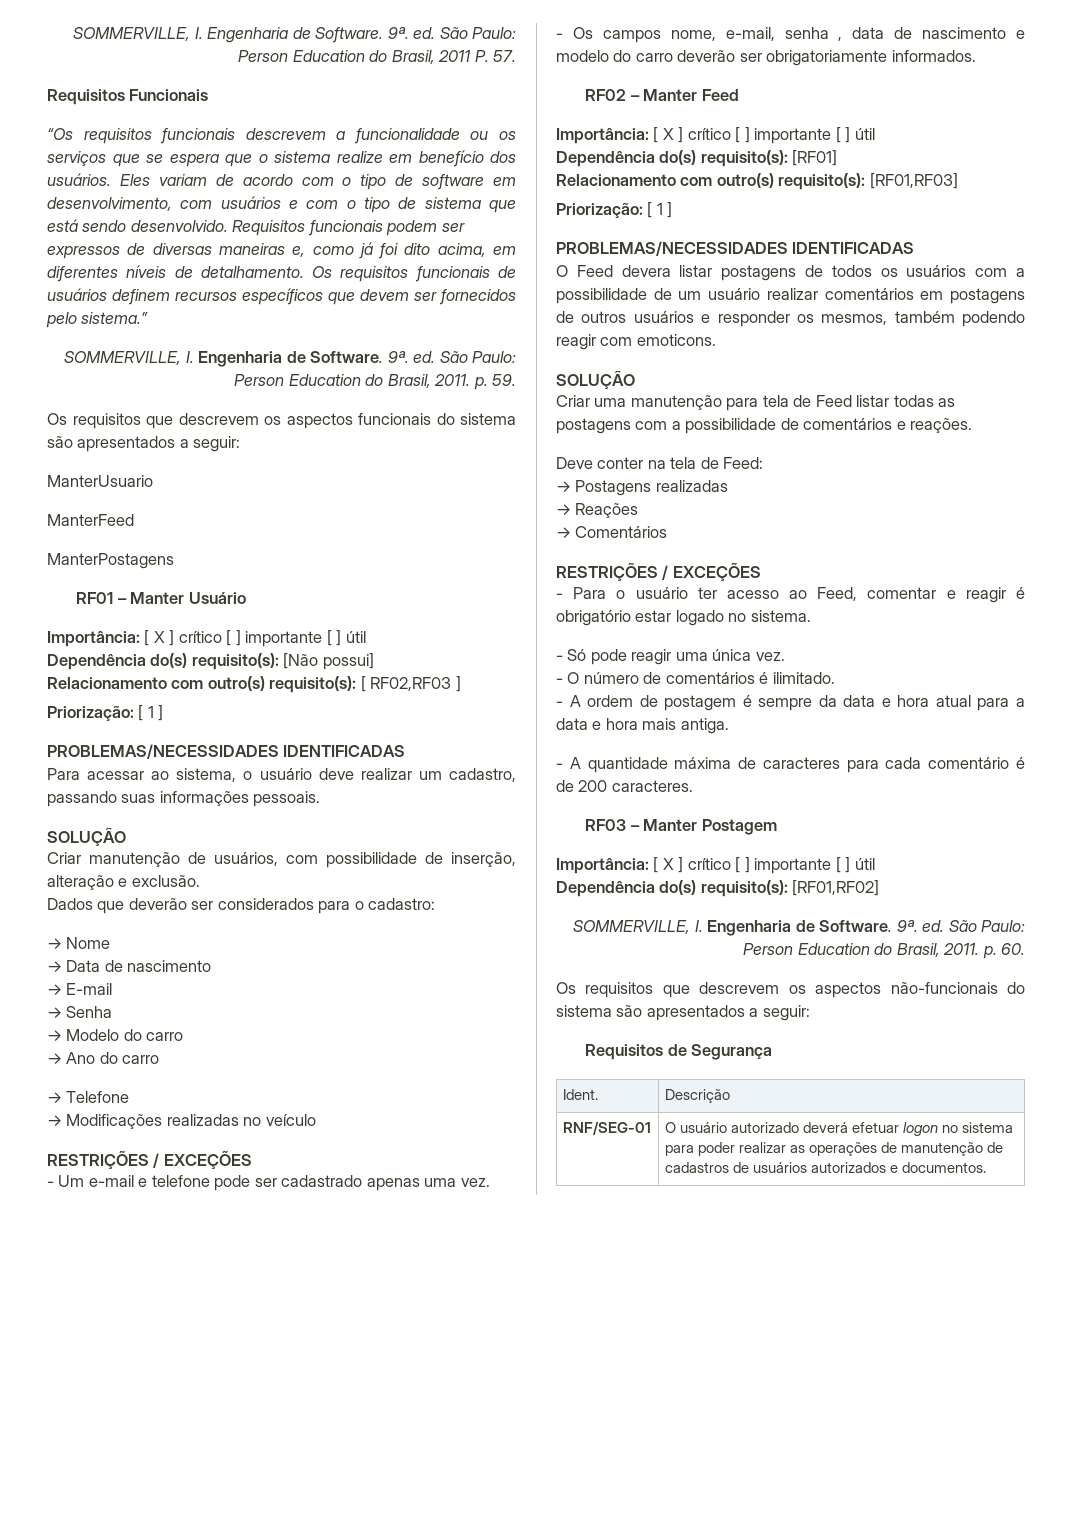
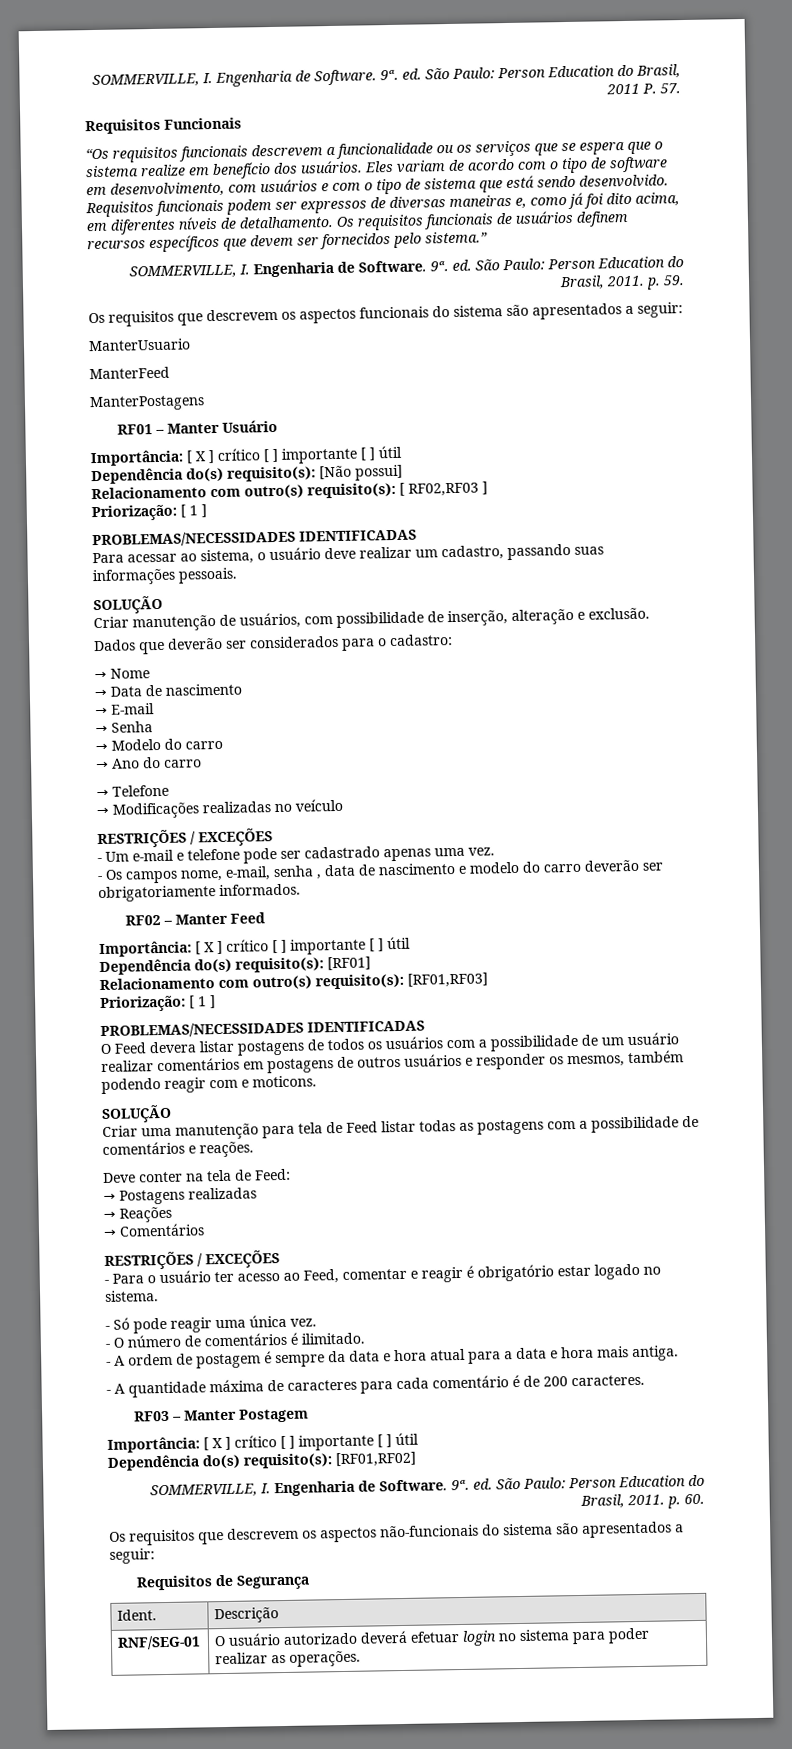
[636,334,716,346] emoticons. -> [241,1075,317,1088] e moticons.
[902,1122,938,1136] logon -> [462,1630,498,1646] login
[808,1142,1004,1156] [664,1162,986,1173] operações de manutenção de cadastros de usuários autorizados e documentos. -> [289,1650,362,1667] operações.

